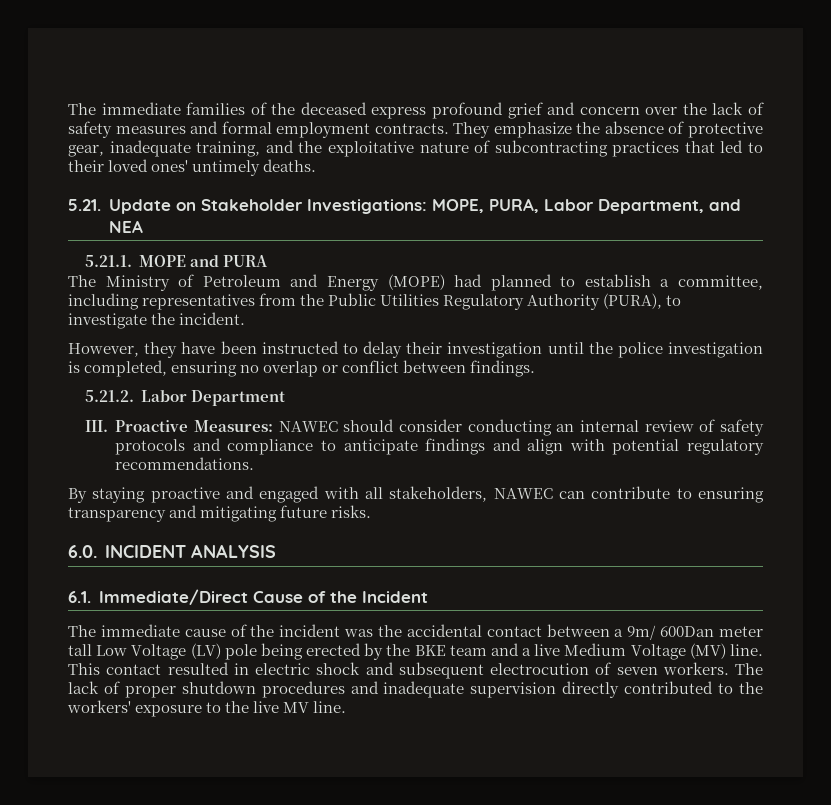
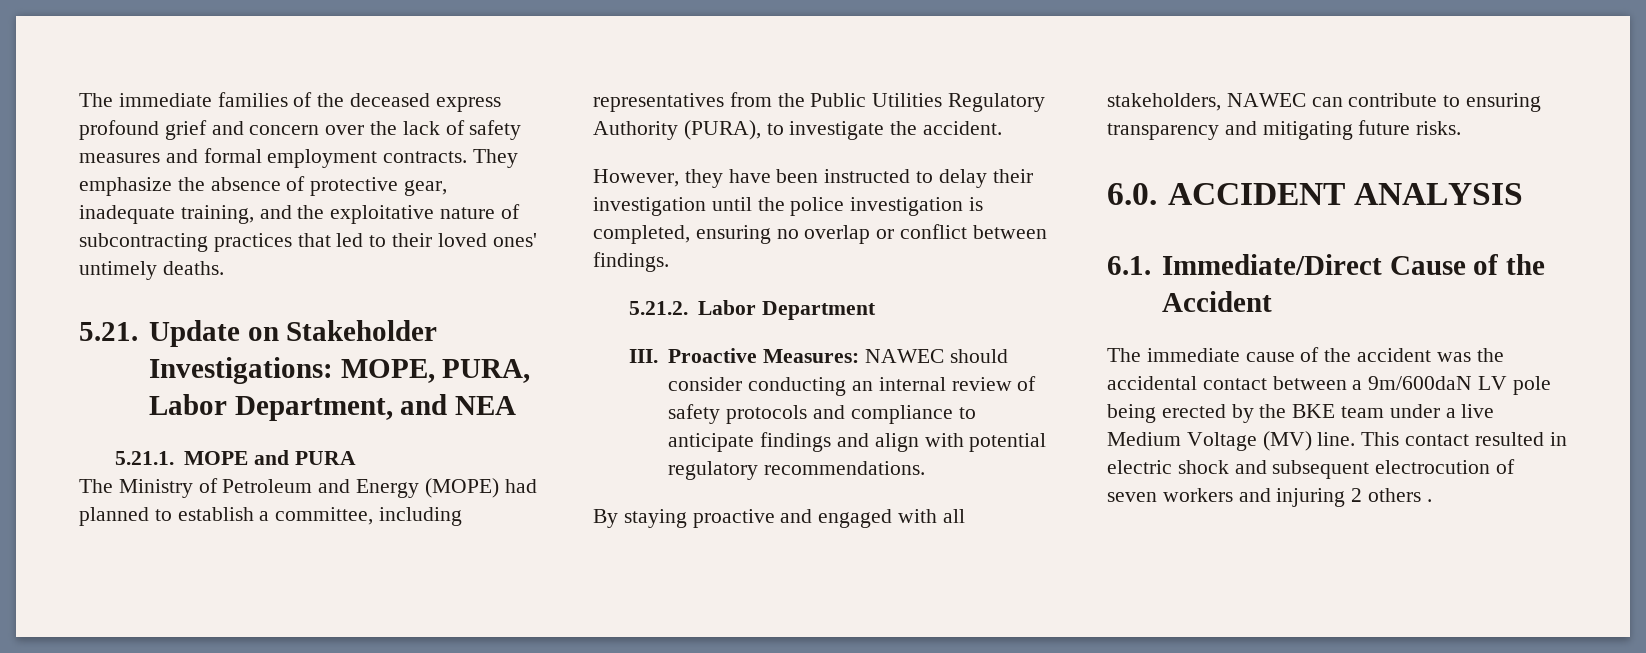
[179,312,246,325] incident. -> [923,121,1003,135] accident.
[104,545,186,558] INCIDENT -> [1167,183,1345,205] ACCIDENT
[361,591,428,603] Incident -> [1161,291,1272,312] Accident
[279,624,341,637] incident -> [1357,348,1432,362] accident
[627,625,764,640] [68,643,221,660] 9m/ 600Dan meter tall Low Voltage (LV) -> [1368,376,1508,390] 9m/600daN LV
[490,643,519,656] and -> [1389,404,1440,418] under
[662,662,763,675] [68,681,763,698] [67,700,347,717] workers. The lack of proper shutdown procedures and inadequate supervision directly contributed to the workers' exposure to the live MV line. -> [1162,488,1432,507] workers and injuring 2 others .

